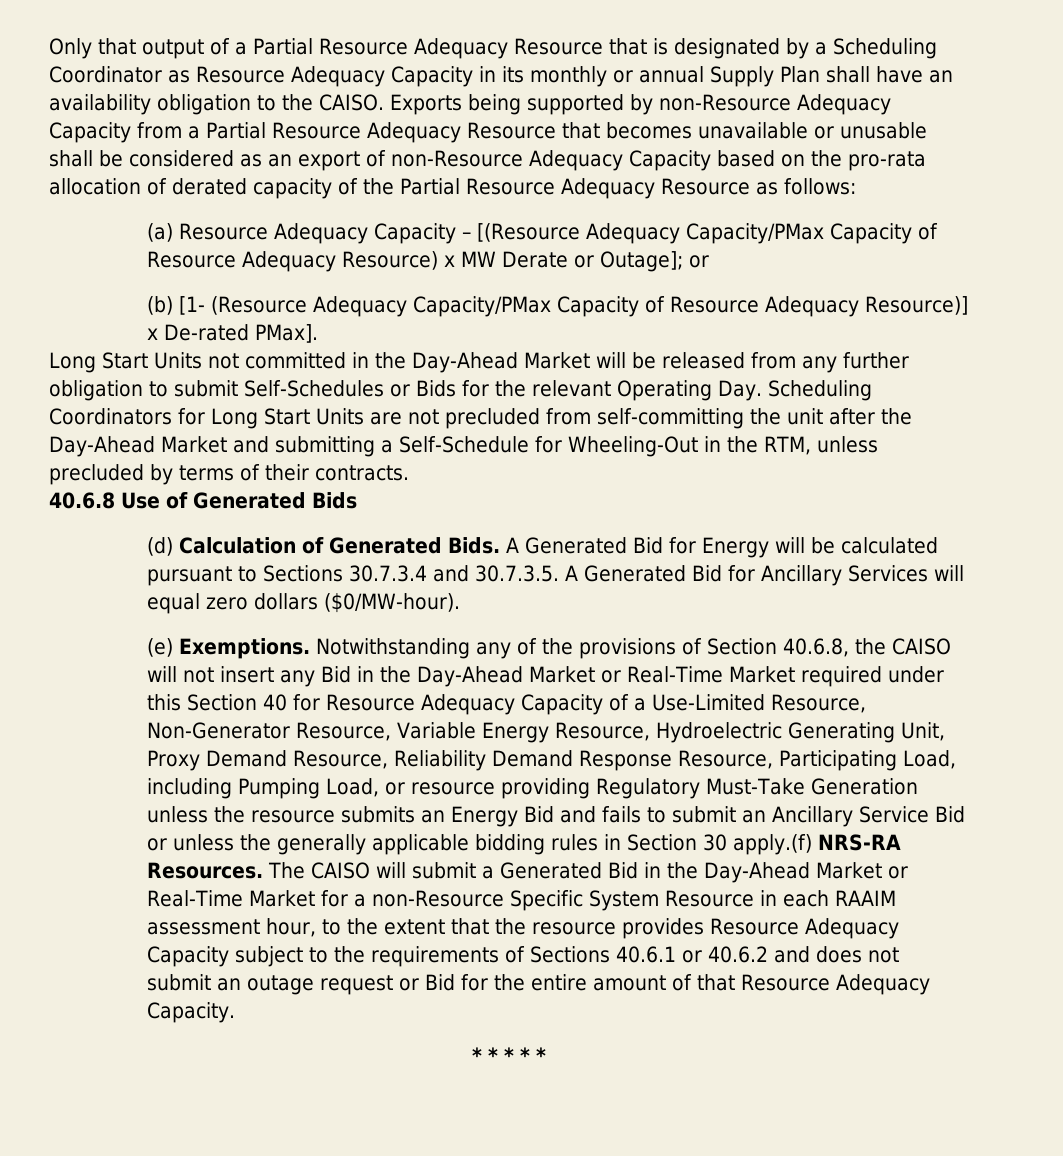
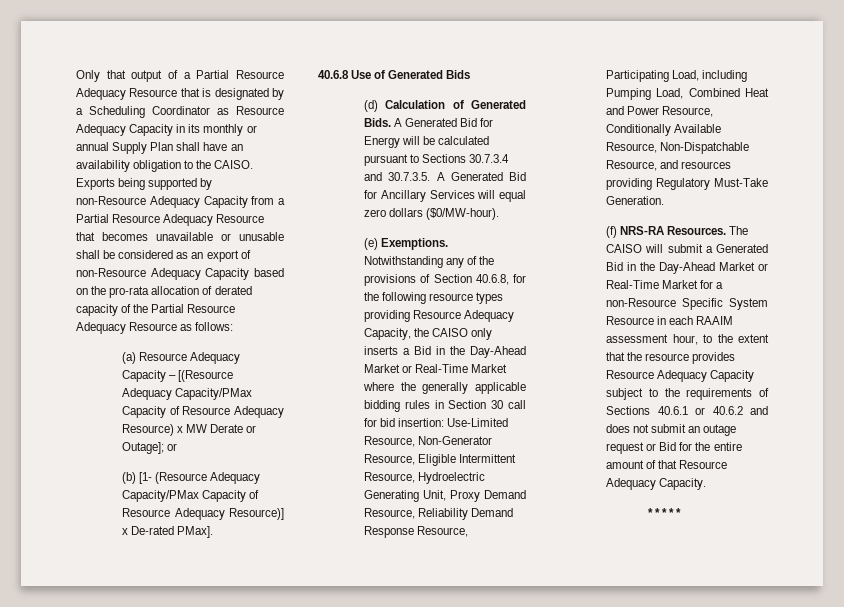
[49,352,909,373] [49,380,872,401] [49,408,912,429] [49,436,878,457] [49,464,409,485] // Long Start Units not committed in the Day-Ahead Market will be released from any further obligation to submit Self-Schedules or Bids for the relevant Operating Day. Scheduling Coordinators for Long Start Units are not precluded from self-committing the unit after the Day-Ahead Market and submitting a Self-Schedule for Wheeling-Out in the RTM, unless precluded by terms of their contracts. -> (214, 532) none
[854,638,951,655] [146,666,944,687] [146,694,646,715] the CAISO will not insert any Bid in the Day-Ahead Market or Real-Time Market required under this Section 40 for Resource Adequacy Capacity of a -> [513,274,526,283] [364,292,504,304] [364,310,515,322] [364,328,493,340] [364,346,526,358] [364,364,508,373] [363,382,526,394] [364,400,526,412] [364,418,445,427] for the following resource types providing Resource Adequacy Capacity, the CAISO only inserts a Bid in the Day-Ahead Market or Real-Time Market where the generally applicable bidding rules in Section 30 call for bid insertion:
[396,722,549,743] Variable Energy -> [418,454,517,466] Eligible Intermittent
[384,778,918,799] [146,806,965,827] [146,834,812,855] or resource providing Regulatory Must-Take Generation unless the resource submits an Energy Bid and fails to submit an Ancillary Service Bid or unless the generally applicable bidding rules in Section 30 apply.(f) -> [688,88,769,97] [606,106,714,117] [606,124,722,136] [606,142,750,154] [606,160,732,171] [606,178,768,190] [606,196,665,205] [606,226,618,238] Combined Heat and Power Resource, Conditionally Available Resource, Non-Dispatchable Resource, and resources providing Regulatory Must-Take Generation. // (f)

